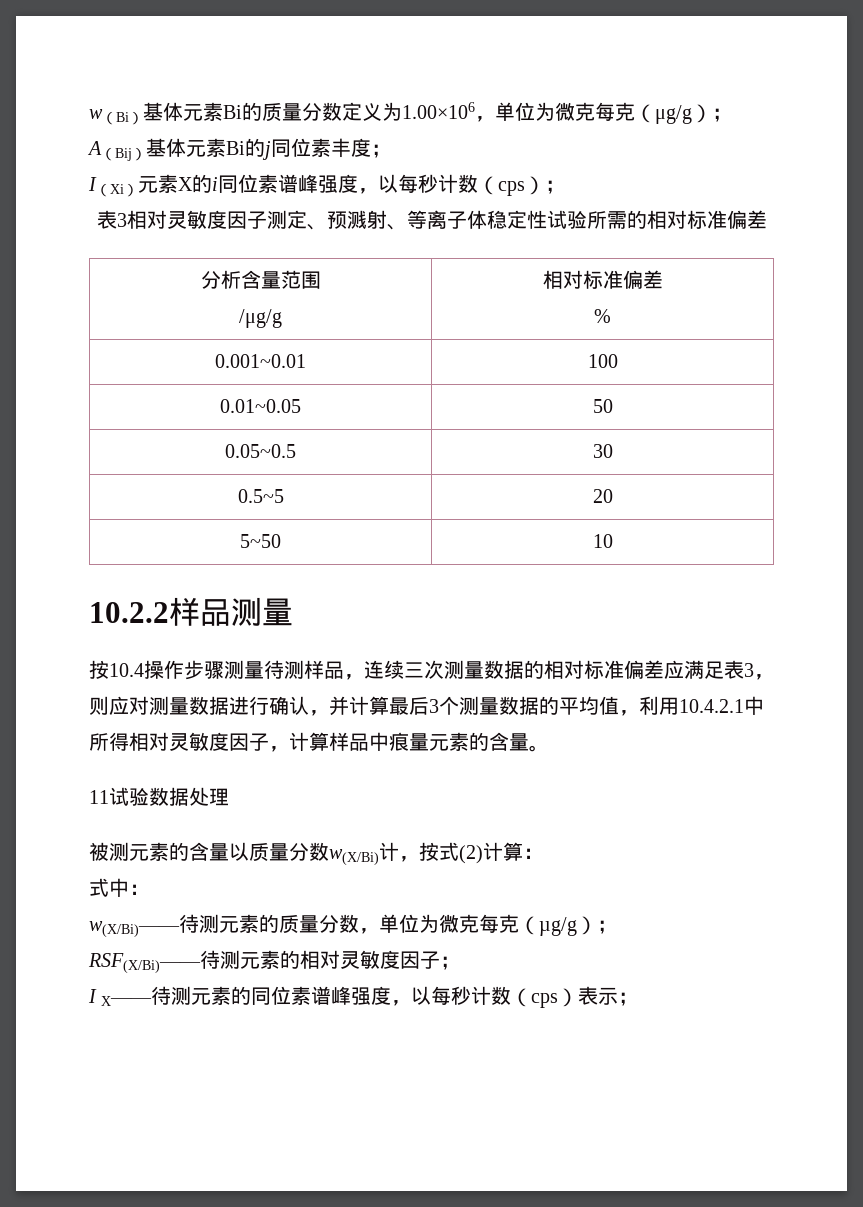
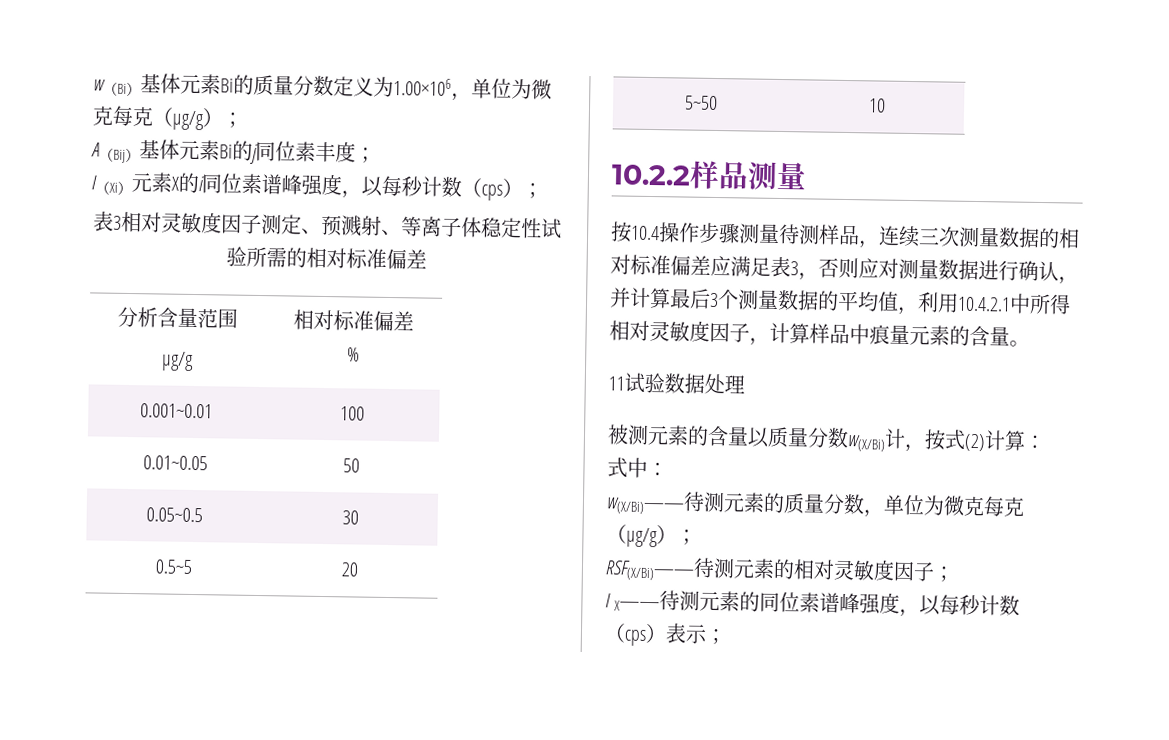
[239,309,282,328] /μg/g -> [161,351,194,371] μg/g
(774, 677) none -> [818,257,839,278] 否

